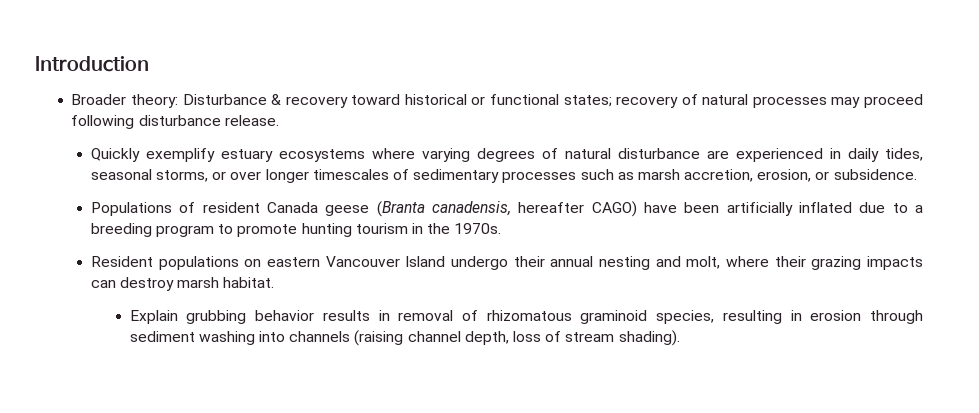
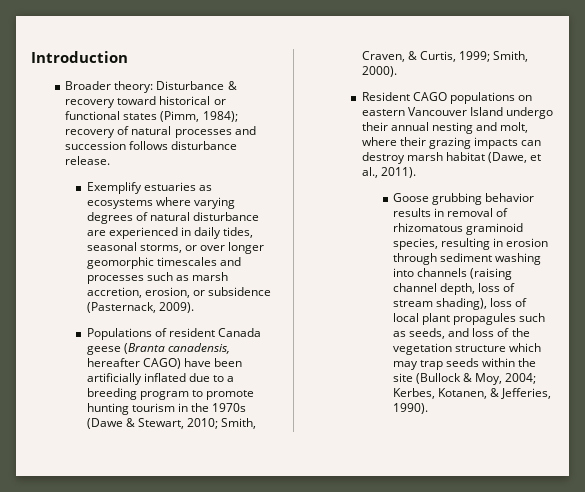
[563,95,612,107] states; -> [123,111,238,122] states (Pimm, 1984);
[831,94,924,108] [71,115,135,129] may proceed following -> [234,126,256,135] [65,141,169,150] and succession follows
[90,148,273,162] Quickly exemplify estuary -> [86,182,213,194] Exemplify estuaries as
[312,169,500,183] timescales of sedimentary -> [86,257,242,269] geomorphic timescales and
[833,169,917,180] subsidence. -> [208,287,272,296] [86,302,194,313] subsidence (Pasternack, 2009).
[454,223,502,234] 1970s. -> [212,403,247,412] [86,418,257,429] [361,51,529,62] [361,66,397,77] 1970s (Dawe & Stewart, 2010; Smith, Craven, & Curtis, 1999; Smith, 2000).
(153, 261) none -> [412,92,447,101] CAGO
[223,277,275,288] [129,310,178,324] habitat. // Explain -> [446,152,542,163] [361,167,416,178] [393,193,430,202] habitat (Dawe, et al., 2011). // Goose
[618,330,680,346] shading). -> [436,298,528,310] [393,313,546,325] [393,328,530,339] [393,343,542,355] [393,358,537,370] [393,373,537,385] [393,388,552,399] [393,403,429,414] shading), loss of local plant propagules such as seeds, and loss of the vegetation structure which may trap seeds within the site (Bullock & Moy, 2004; Kerbes, Kotanen, & Jefferies, 1990).

